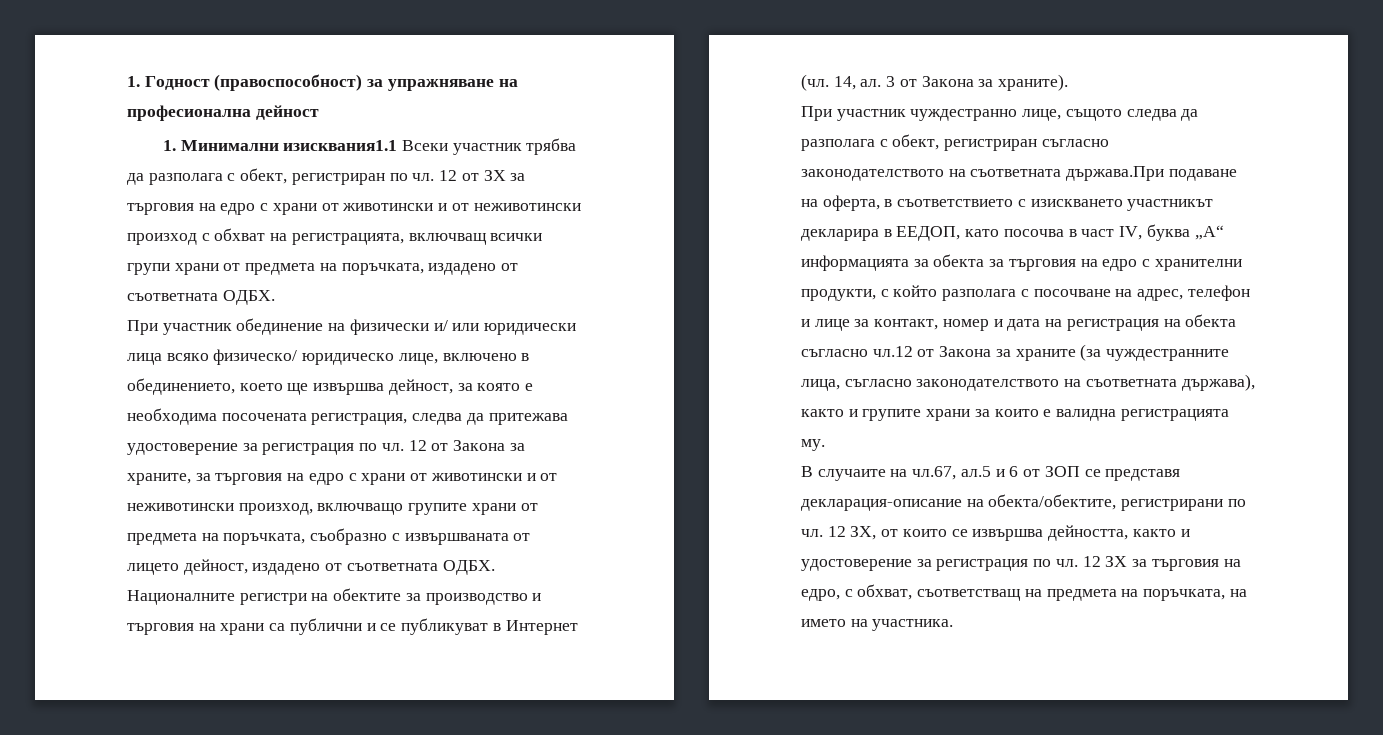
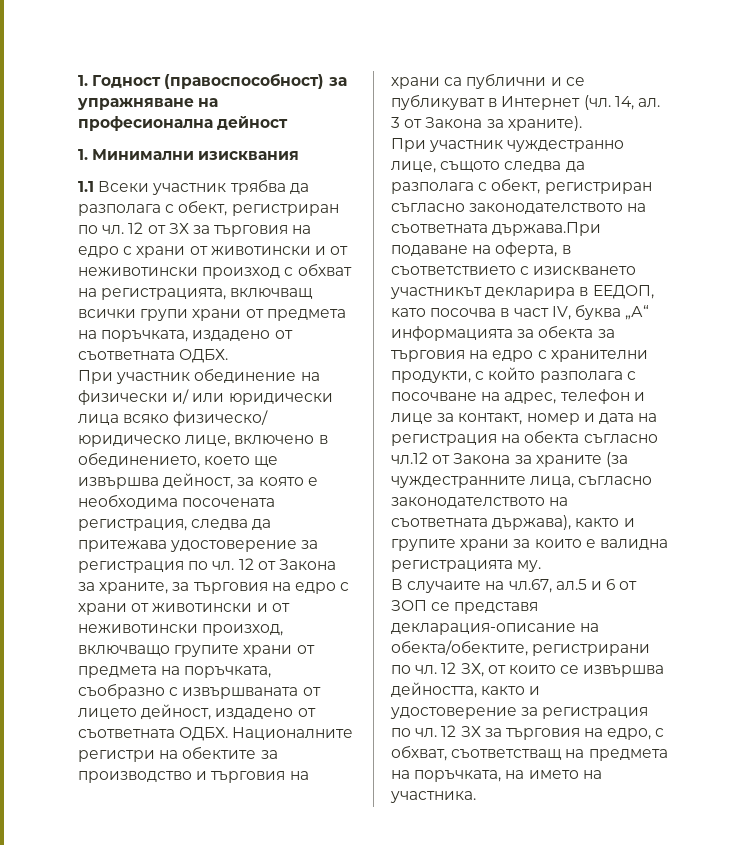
[283,140,398,151] изисквания1.1 -> [198,151,300,160] [78,181,94,192] изисквания // 1.1

